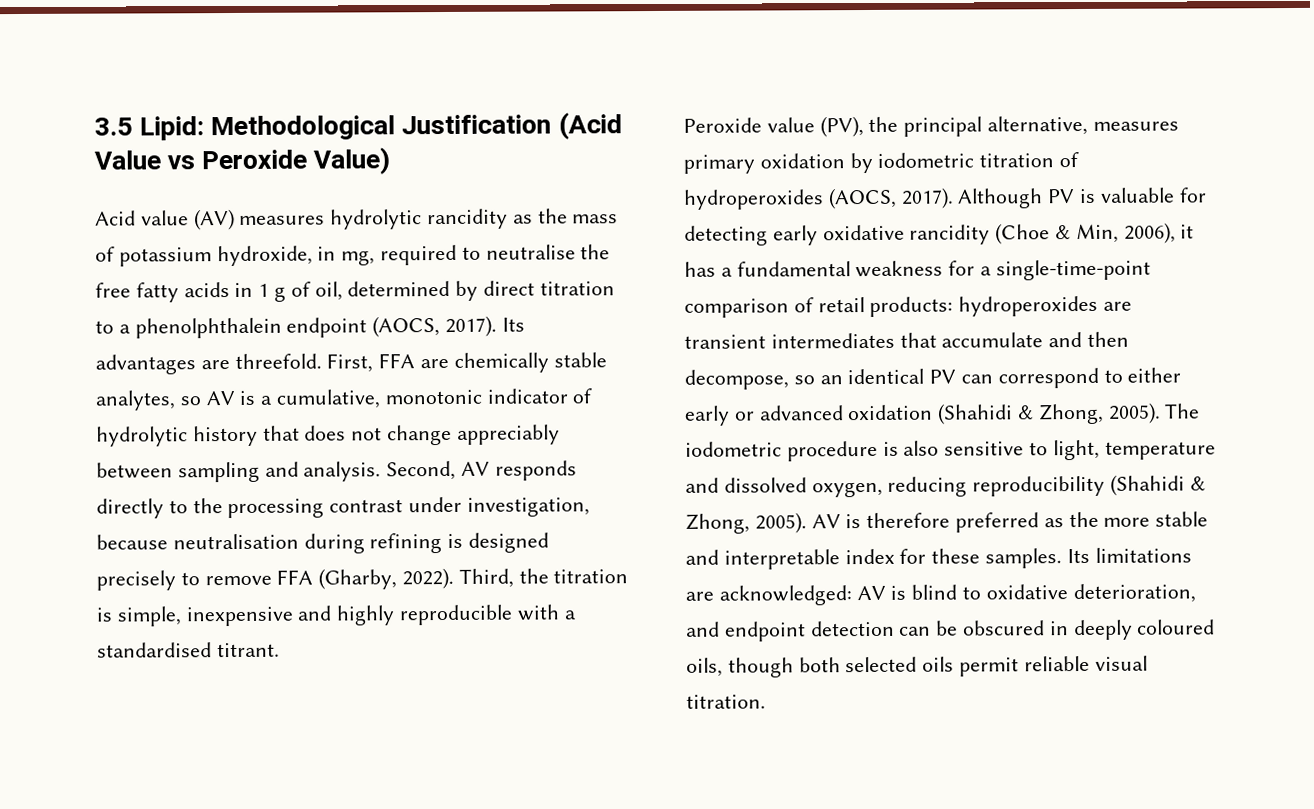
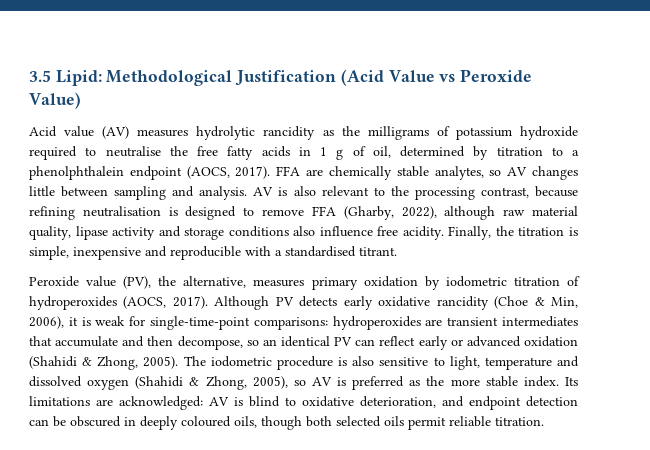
[572,214,619,224] mass -> [367,126,429,140] milligrams
[216,245,376,267] hydroxide, in mg, -> [519,126,578,140] hydroxide
[483,280,536,296] direct -> (489, 153) none
[501,317,525,332] [95,353,374,375] Its advantages are threefold. First, -> (271, 172) none
[239,388,593,409] [96,424,560,447] [96,460,577,483] [96,496,590,519] [96,533,443,554] is a cumulative, monotonic indicator of hydrolytic history that does not change appreciably between sampling and analysis. Second, AV responds directly to the processing contrast under investigation, because neutralisation during refining -> [532,166,578,180] [29,186,579,200] [29,206,161,220] changes little between sampling and analysis. AV is also relevant to the processing contrast, because refining neutralisation
[96,570,176,591] precisely -> (237, 213) none
[402,567,514,590] 2022). Third, -> [401,206,578,220] [29,226,492,240] 2022), although raw material quality, lipase activity and storage conditions also influence free acidity. Finally,
[336,605,396,626] highly -> (167, 251) none
[903,116,983,137] principal -> (177, 281) none
[1079,187,1207,204] [684,225,768,246] is valuable for detecting -> [299,296,338,307] detects
[684,259,1151,281] [684,296,954,318] has a fundamental weakness for a single-time-point comparison of retail products: -> [81,316,328,330] is weak for single-time-point comparisons:
[997,367,1182,389] correspond to either -> [379,336,416,346] reflect
[811,474,1206,498] [685,512,951,534] oxygen, reducing reproducibility (Shahidi & Zhong, 2005). AV is therefore -> [87,376,347,390] oxygen (Shahidi & Zhong, 2005), so AV is
[685,548,1063,570] and interpretable index for these samples. -> [523,376,559,387] index.
[1094,655,1148,671] visual -> (491, 421) none

